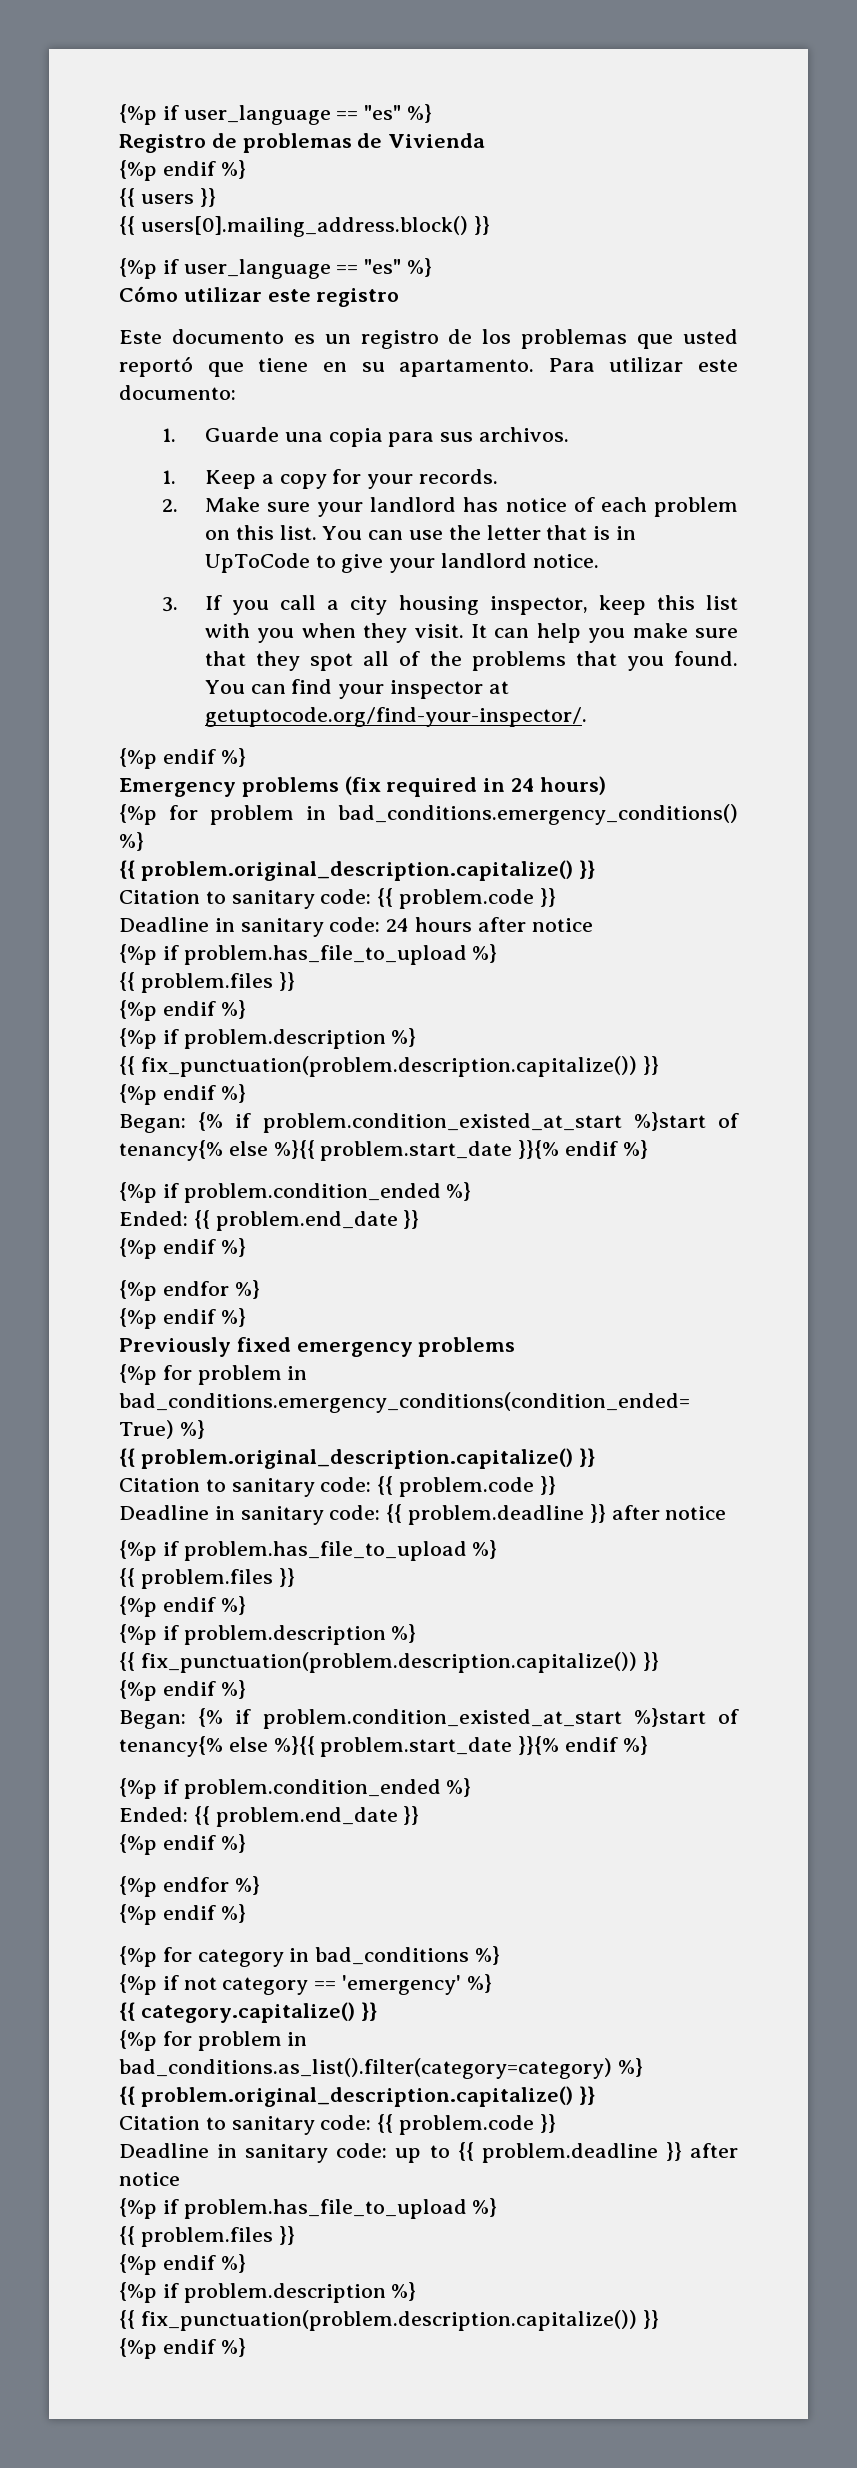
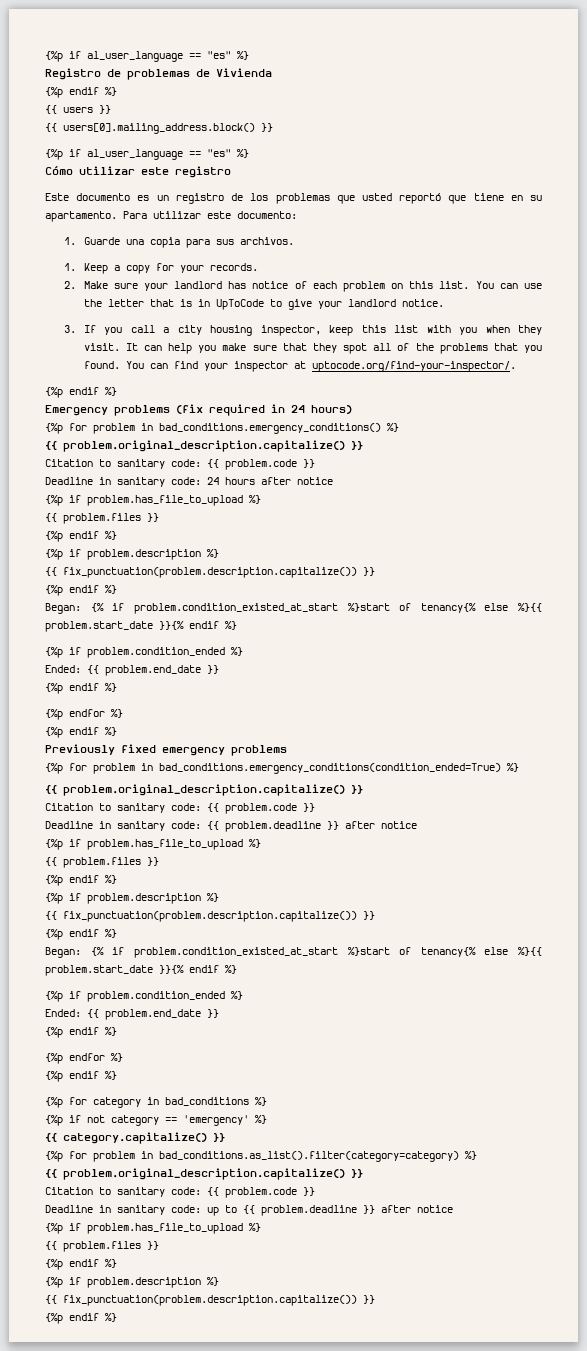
[119,104,331,125] {%p if user_language -> [45,51,183,62] {%p if al_user_language
[183,259,331,279] user_language -> [87,149,183,160] al_user_language
[204,707,587,727] getuptocode.org/find-your-inspector/. -> [311,361,516,372] uptocode.org/find-your-inspector/.

